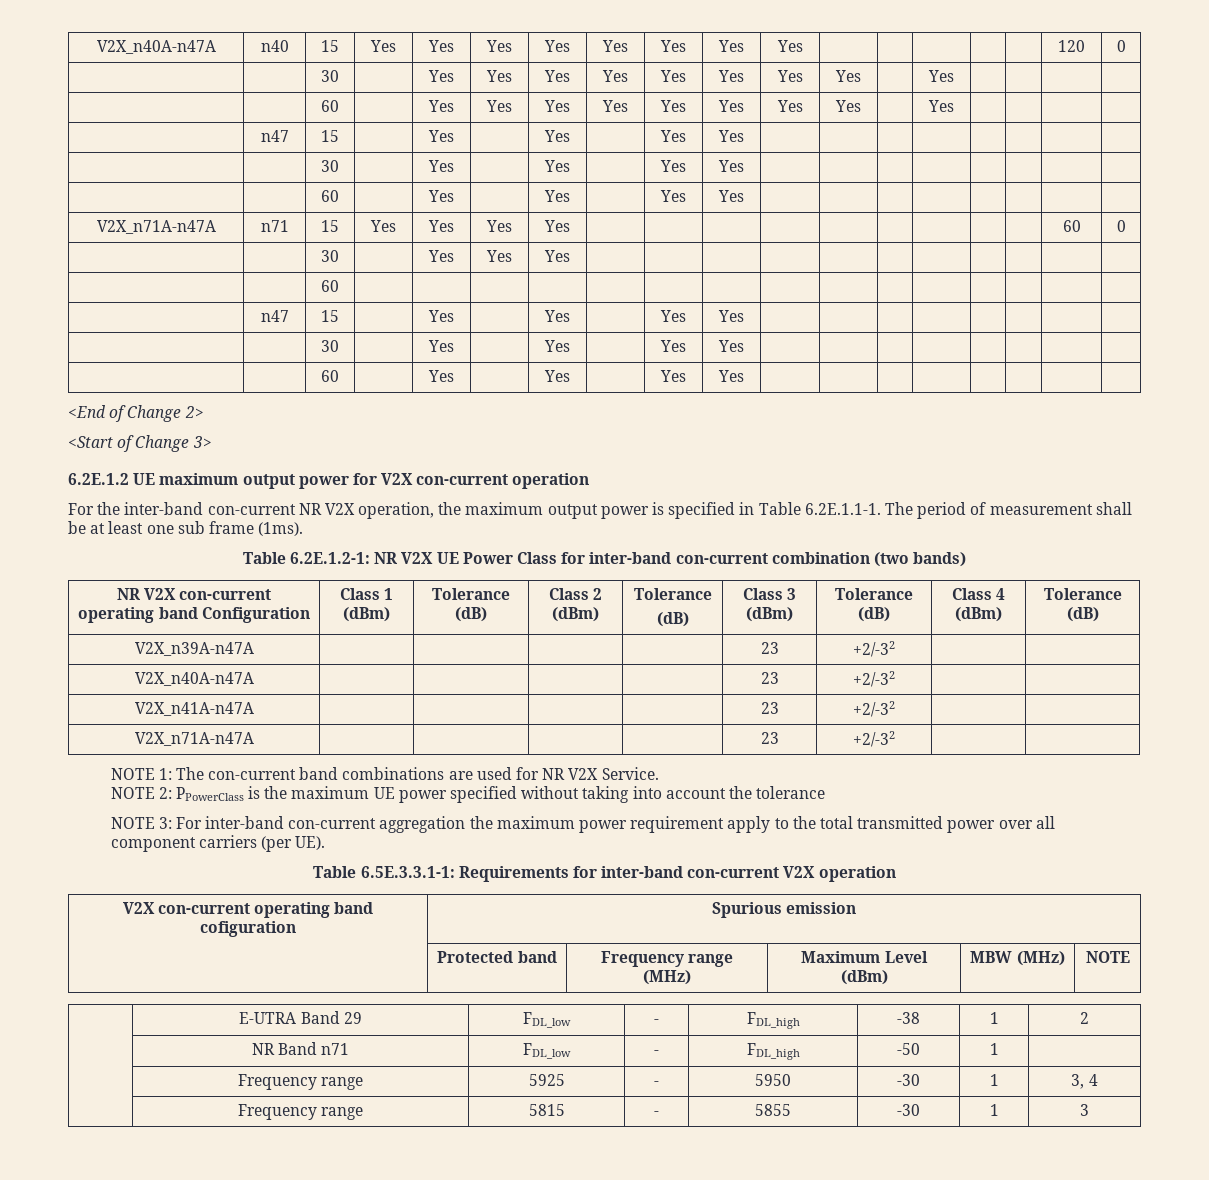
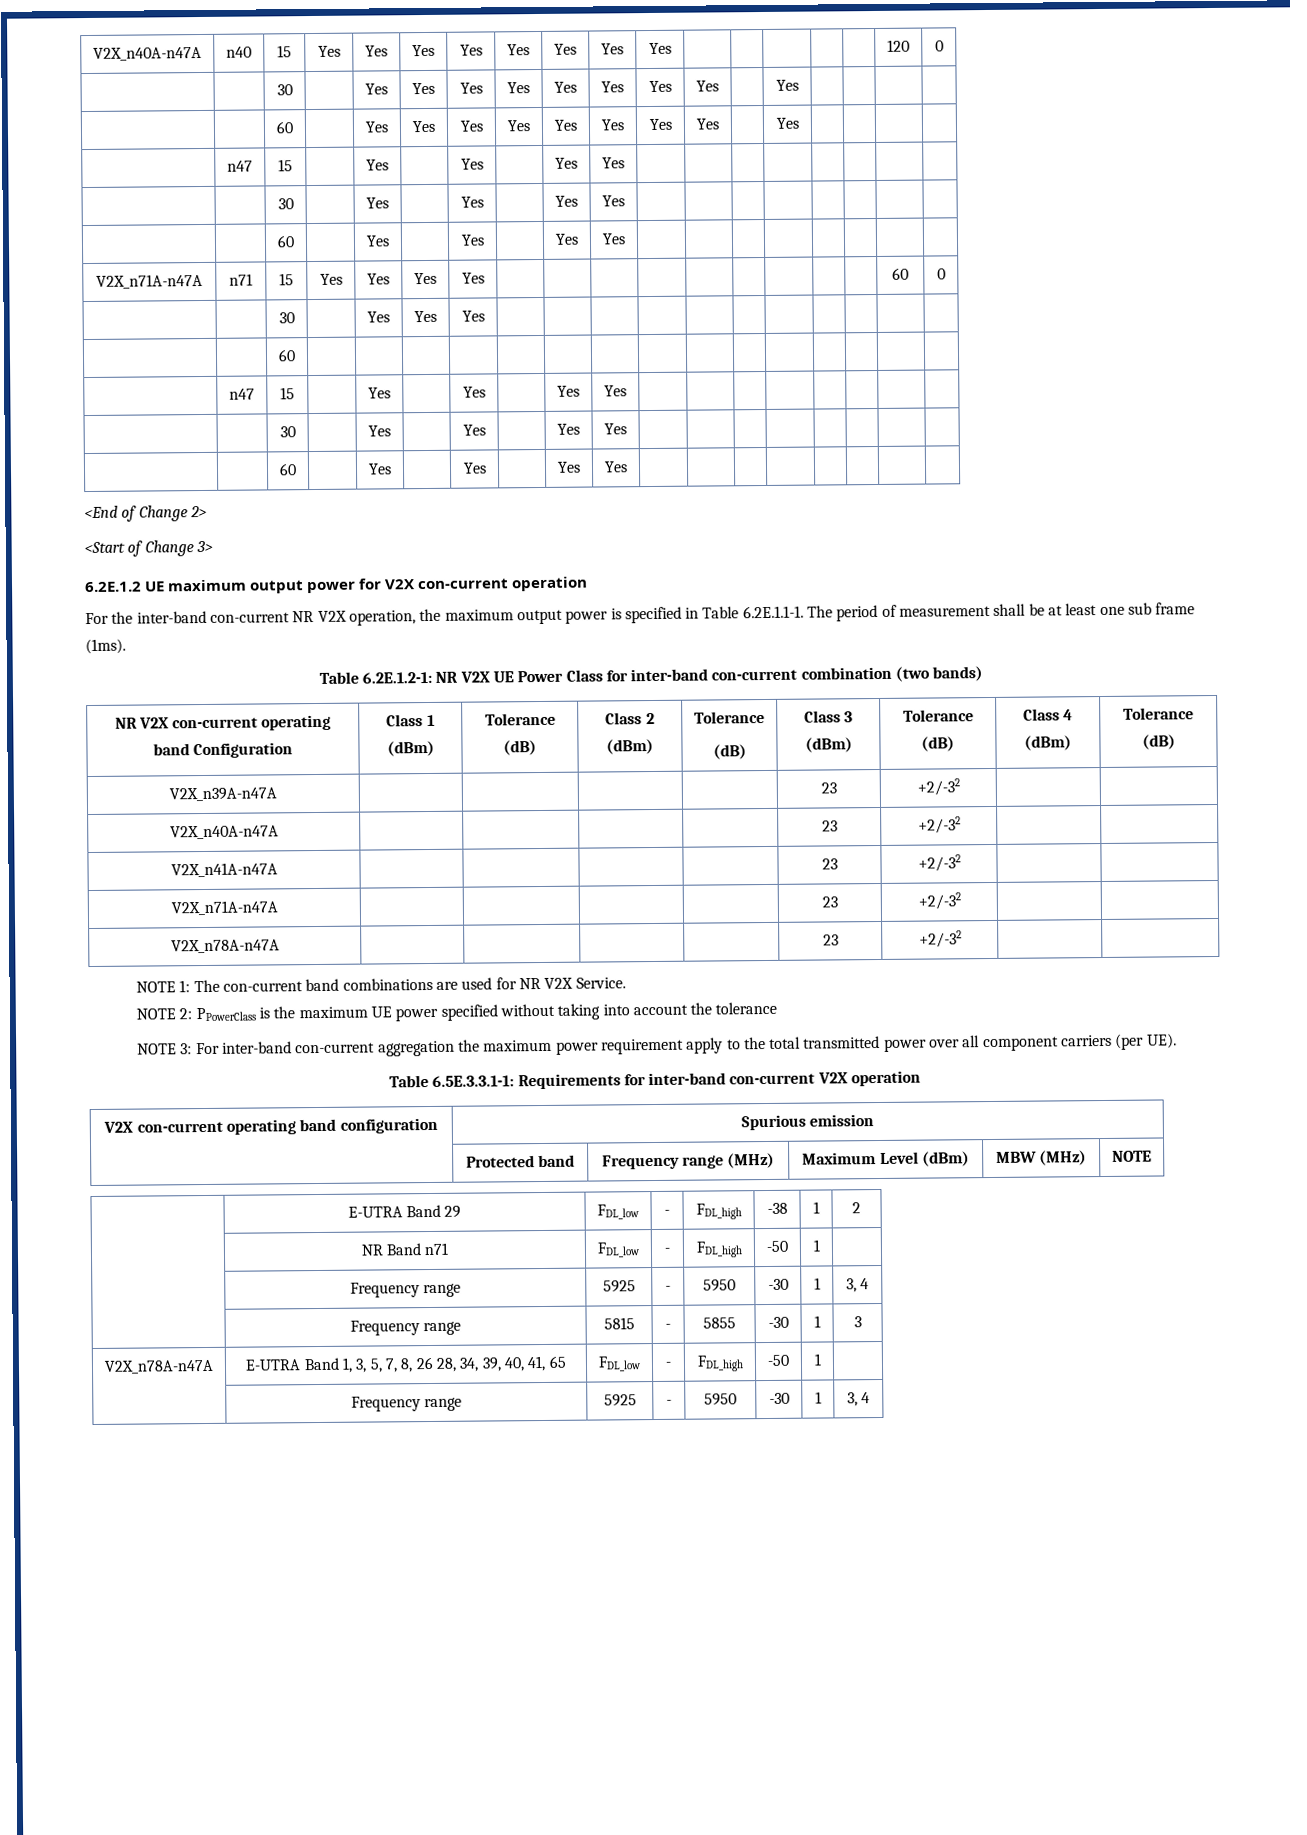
(895, 739) none -> [170,939,280,954] [822,934,839,946] [918,930,962,948] // V2X_n78A-n47A | | | | | 23 | +2/-32 | |
[200,921,296,937] cofiguration -> [339,1117,438,1134] configuration
(1089, 1110) none -> [104,1359,214,1374] [245,1355,567,1373] [598,1356,641,1372] [665,1361,672,1367] [696,1355,744,1372] [767,1354,789,1366] [813,1353,821,1366] [350,1396,463,1412] [603,1394,637,1407] [666,1399,672,1405] [704,1393,737,1406] [768,1392,790,1404] [814,1391,822,1404] [846,1392,871,1407] // V2X_n78A-n47A | E-UTRA Band 1, 3, 5, 7, 8, 26 28, 34, 39, 40, 41, 65 | FDL_low | - | FDL_high | -50 | 1 | // | Frequency range | 5925 | - | 5950 | -30 | 1 | 3, 4

